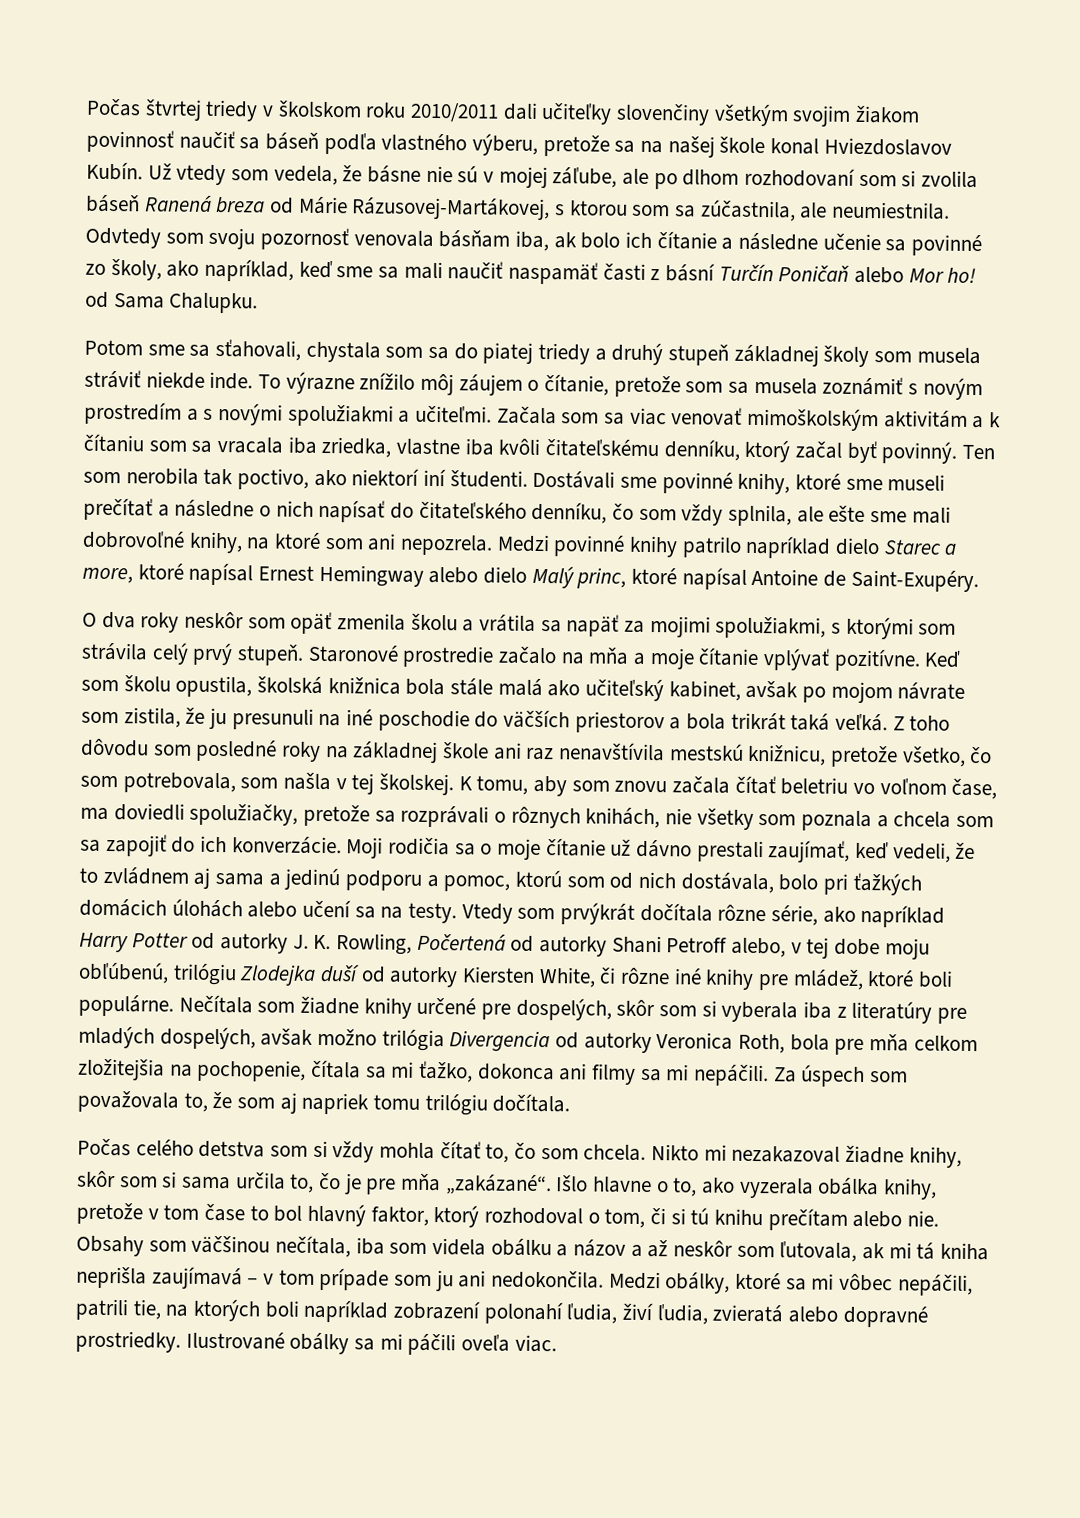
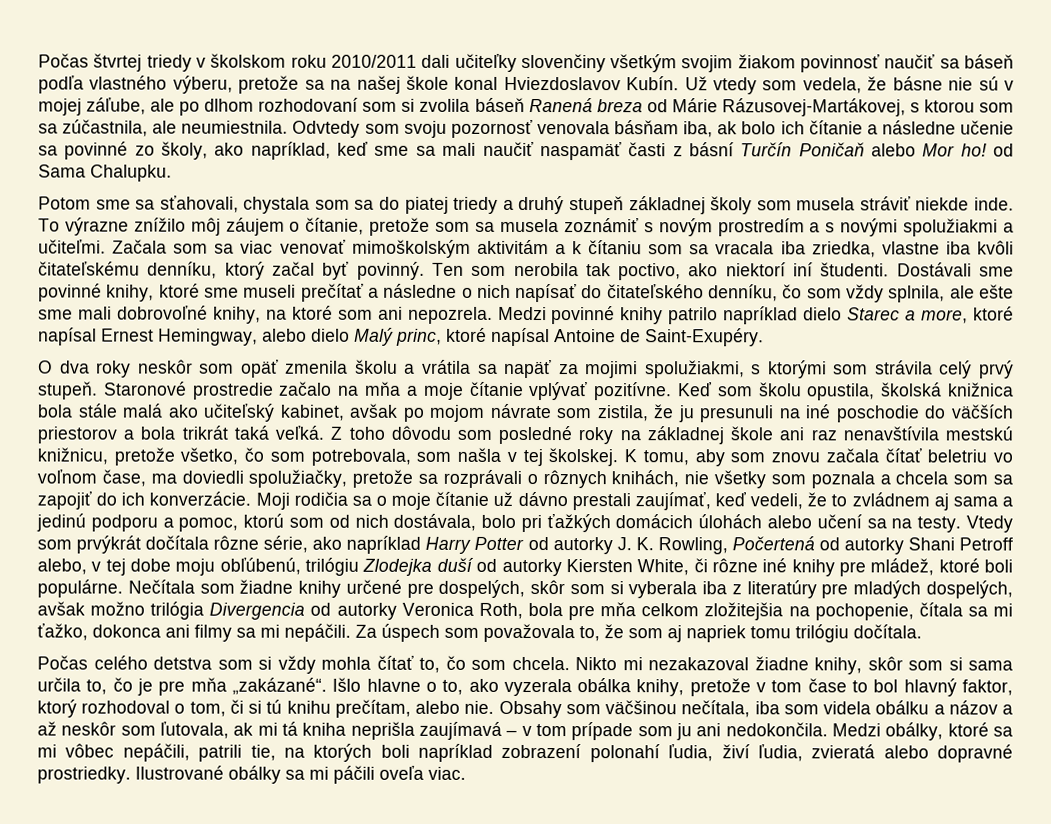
[318,564,424,587] Hemingway -> [158,328,258,346] Hemingway,
[767,1208,848,1231] prečítam -> [334,699,411,718] prečítam,

